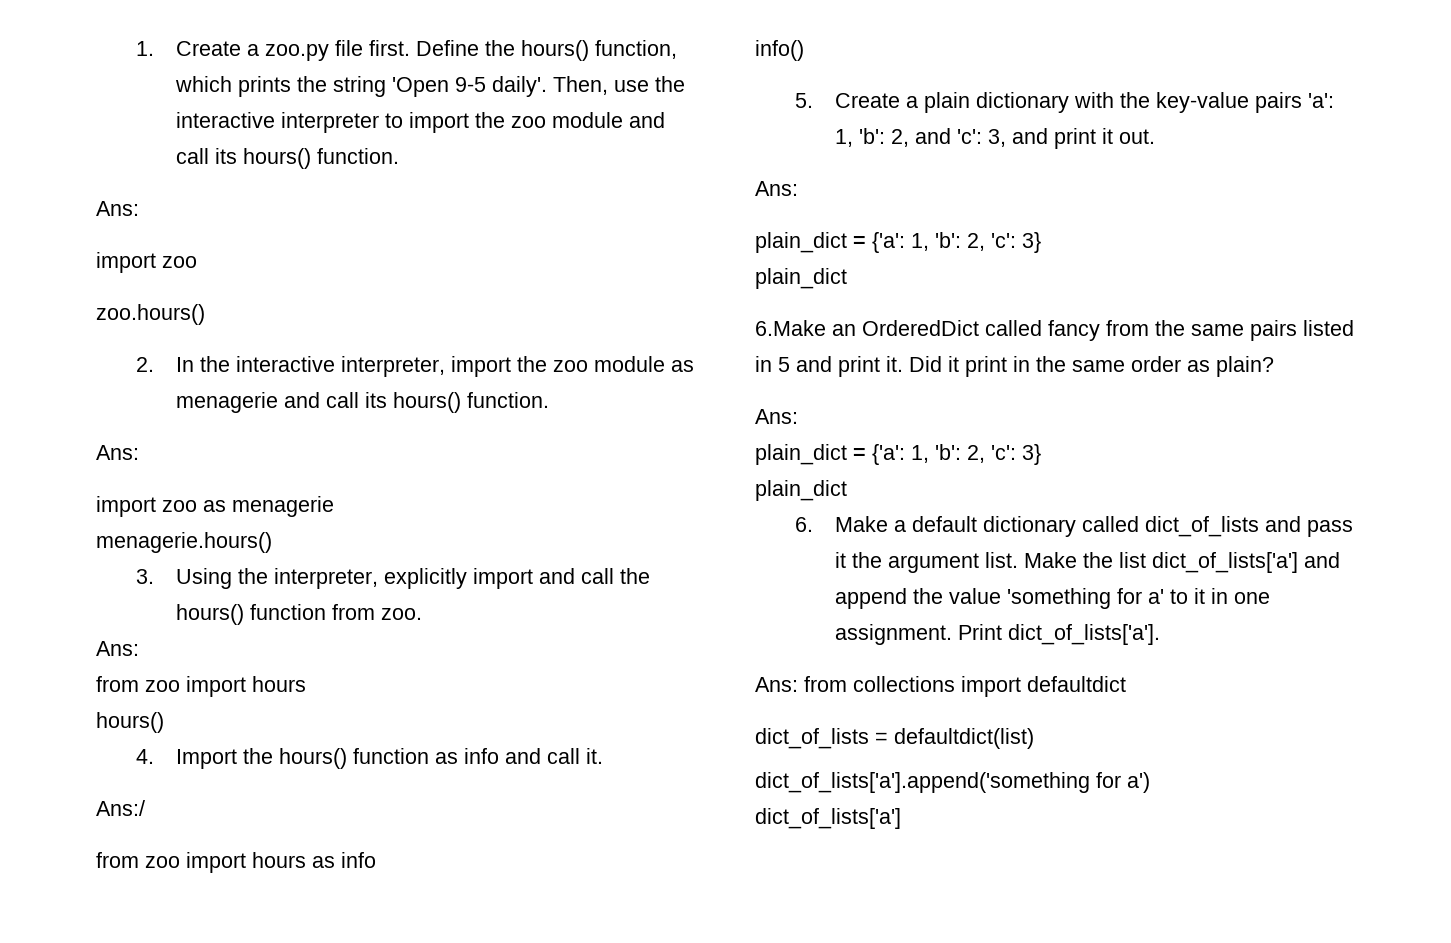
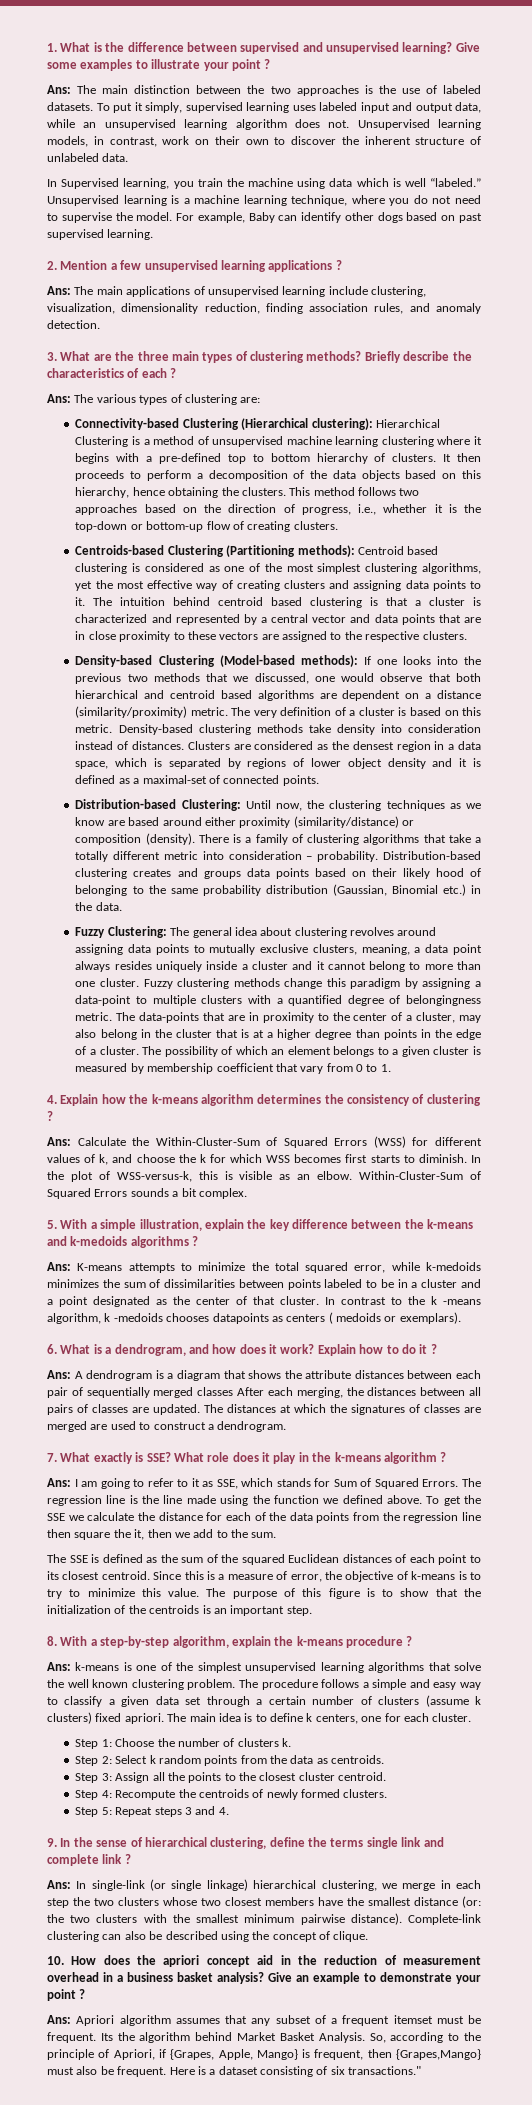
[136,40,678,61] [175,76,686,97] [176,112,666,133] [176,148,400,169] [96,201,139,216] [96,252,197,273] [96,304,205,325] [136,356,695,377] [176,392,550,413] [96,445,139,460] [96,496,334,517] [96,532,272,553] [136,568,651,589] [176,604,423,625] [96,641,139,656] [96,676,306,697] [96,712,164,733] [136,748,604,769] [96,800,145,816] [96,852,376,873] [755,40,804,61] [795,92,1335,113] [835,128,1156,149] [755,181,798,196] [755,232,1041,253] [755,268,847,289] [755,320,1354,341] [755,356,1274,377] [755,409,798,424] [755,444,1041,465] [755,480,847,501] [795,516,1354,537] [835,552,1341,573] [835,588,1271,609] [835,624,1161,645] [755,676,1126,697] [755,728,1034,749] [755,772,1150,793] [755,808,901,829] 1. Create a zoo.py file first. Define the hours() function, which prints the string 'Open 9-5 daily'. Then, use the interactive interpreter to import the zoo module and call its hours() function. // Ans: // import zoo // zoo.hours() // 2. In the interactive interpreter, import the zoo module as menagerie and call its hours() function. // Ans: // import zoo as menagerie // menagerie.hours() // 3. Using the interpreter, explicitly import and call the hours() function from zoo. // Ans: // from zoo import hours // hours() // 4. Import the hours() function as info and call it. // Ans:/ // from zoo import hours as info // info() // 5. Create a plain dictionary with the key-value pairs 'a': 1, 'b': 2, and 'c': 3, and print it out. // Ans: // plain_dict = {'a': 1, 'b': 2, 'c': 3} // plain_dict // 6.Make an OrderedDict called fancy from the same pairs listed in 5 and print it. Did it print in the same order as plain? // Ans: // plain_dict = {'a': 1, 'b': 2, 'c': 3} // plain_dict // 6. Make a default dictionary called dict_of_lists and pass it the argument list. Make the list dict_of_lists['a'] and append the value 'something for a' to it in one assignment. Print dict_of_lists['a']. // Ans: from collections import defaultdict // dict_of_lists = defaultdict(list) // dict_of_lists['a'].append('something for a') // dict_of_lists['a'] -> [47,42,480,54] [47,59,271,71] [47,85,481,96] [47,102,481,113] [47,119,481,130] [47,136,481,147] [47,153,129,162] [47,178,482,189] [47,195,482,206] [47,212,483,223] [47,229,154,240] [47,260,342,272] [47,286,426,297] [47,303,481,314] [47,320,100,329] [47,351,472,363] [47,368,177,378] [47,394,261,405] [75,418,440,430] [75,436,482,447] [75,453,481,464] [75,470,482,481] [75,487,420,498] [75,504,482,515] [75,521,338,532] [75,545,439,557] [75,563,481,574] [75,580,482,591] [75,597,482,608] [75,614,481,625] [75,631,467,642] [75,655,482,667] [75,673,482,684] [75,690,481,701] [75,706,481,718] [75,724,481,735] [75,741,481,752] [75,758,481,769] [75,775,319,786] [75,799,482,811] [75,816,415,828] [75,833,481,845] [75,851,481,862] [75,868,481,879] [75,884,481,896] [75,902,122,911] [75,926,437,938] [75,944,483,955] [75,961,481,972] [75,978,481,989] [75,995,481,1006] [75,1012,481,1023] [75,1029,481,1040] [75,1046,481,1057] [75,1063,391,1074] [47,1094,481,1106] [47,1111,53,1121] [47,1136,482,1148] [47,1154,481,1165] [47,1171,482,1182] [47,1188,247,1199] [47,1219,474,1231] [47,1236,199,1248] [47,1262,482,1273] [47,1279,482,1290] [47,1296,481,1307] [47,1312,461,1324] [47,1344,437,1356] [47,1370,481,1381] [47,1387,481,1398] [47,1404,481,1415] [47,1421,287,1432] [47,1452,447,1464] [47,1478,481,1489] [47,1495,481,1506] [47,1512,482,1523] [47,1529,277,1540] [47,1554,482,1565] [47,1571,481,1582] [47,1588,481,1599] [47,1605,312,1616] [47,1636,413,1648] [47,1662,481,1673] [47,1679,481,1690] [47,1695,481,1707] [47,1712,472,1724] [75,1738,292,1749] [75,1755,385,1766] [75,1772,387,1783] [75,1789,388,1800] [75,1806,229,1817] [47,1837,444,1849] [47,1854,131,1866] [47,1879,482,1891] [47,1896,481,1908] [47,1913,482,1925] [47,1931,369,1942] [47,1955,482,1967] [47,1972,481,1984] [47,1989,86,2001] [47,2015,481,2026] [47,2032,481,2043] [47,2049,482,2060] [47,2066,422,2077] 1. What is the difference between supervised and unsupervised learning? Give some examples to illustrate your point ? // Ans: The main distinction between the two approaches is the use of labeled datasets. To put it simply, supervised learning uses labeled input and output data, while an unsupervised learning algorithm does not. Unsupervised learning models, in contrast, work on their own to discover the inherent structure of unlabeled data. // In Supervised learning, you train the machine using data which is well “labeled.” Unsupervised learning is a machine learning technique, where you do not need to supervise the model. For example, Baby can identify other dogs based on past supervised learning. // 2. Mention a few unsupervised learning applications ? // Ans: The main applications of unsupervised learning include clustering, visualization, dimensionality reduction, finding association rules, and anomaly detection. // 3. What are the three main types of clustering methods? Briefly describe the characteristics of each ? // Ans: The various types of clustering are: // Connectivity-based Clustering (Hierarchical clustering): Hierarchical Clustering is a method of unsupervised machine learning clustering where it begins with a pre-defined top to bottom hierarchy of clusters. It then proceeds to perform a decomposition of the data objects based on this hierarchy, hence obtaining the clusters. This method follows two approaches based on the direction of progress, i.e., whether it is the top-down or bottom-up flow of creating clusters. // Centroids-based Clustering (Partitioning methods): Centroid based clustering is considered as one of the most simplest clustering algorithms, yet the most effective way of creating clusters and assigning data points to it. The intuition behind centroid based clustering is that a cluster is characterized and represented by a central vector and data points that are in close proximity to these vectors are assigned to the respective clusters. // Density-based Clustering (Model-based methods): If one looks into the previous two methods that we discussed, one would observe that both hierarchical and centroid based algorithms are dependent on a distance (similarity/proximity) metric. The very definition of a cluster is based on this metric. Density-based clustering methods take density into consideration instead of distances. Clusters are considered as the densest region in a data space, which is separated by regions of lower object density and it is defined as a maximal-set of connected points. // Distribution-based Clustering: Until now, the clustering techniques as we know are based around either proximity (similarity/distance) or composition (density). There is a family of clustering algorithms that take a totally different metric into consideration – probability. Distribution-based clustering creates and groups data points based on their likely hood of belonging to the same probability distribution (Gaussian, Binomial etc.) in the data. // Fuzzy Clustering: The general idea about clustering revolves around assigning data points to mutually exclusive clusters, meaning, a data point always resides uniquely inside a cluster and it cannot belong to more than one cluster. Fuzzy clustering methods change this paradigm by assigning a data-point to multiple clusters with a quantified degree of belongingness metric. The data-points that are in proximity to the center of a cluster, may also belong in the cluster that is at a higher degree than points in the edge of a cluster. The possibility of which an element belongs to a given cluster is measured by membership coefficient that vary from 0 to 1. // 4. Explain how the k-means algorithm determines the consistency of clustering ? // Ans: Calculate the Within-Cluster-Sum of Squared Errors (WSS) for different values of k, and choose the k for which WSS becomes first starts to diminish. In the plot of WSS-versus-k, this is visible as an elbow. Within-Cluster-Sum of Squared Errors sounds a bit complex. // 5. With a simple illustration, explain the key difference between the k-means and k-medoids algorithms ? // Ans: K-means attempts to minimize the total squared error, while k-medoids minimizes the sum of dissimilarities between points labeled to be in a cluster and a point designated as the center of that cluster. In contrast to the k -means algorithm, k -medoids chooses datapoints as centers ( medoids or exemplars). // 6. What is a dendrogram, and how does it work? Explain how to do it ? // Ans: A dendrogram is a diagram that shows the attribute distances between each pair of sequentially merged classes After each merging, the distances between all pairs of classes are updated. The distances at which the signatures of classes are merged are used to construct a dendrogram. // 7. What exactly is SSE? What role does it play in the k-means algorithm ? // Ans: I am going to refer to it as SSE, which stands for Sum of Squared Errors. The regression line is the line made using the function we defined above. To get the SSE we calculate the distance for each of the data points from the regression line then square the it, then we add to the sum. // The SSE is defined as the sum of the squared Euclidean distances of each point to its closest centroid. Since this is a measure of error, the objective of k-means is to try to minimize this value. The purpose of this figure is to show that the initialization of the centroids is an important step. // 8. With a step-by-step algorithm, explain the k-means procedure ? // Ans: k-means is one of the simplest unsupervised learning algorithms that solve the well known clustering problem. The procedure follows a simple and easy way to classify a given data set through a certain number of clusters (assume k clusters) fixed apriori. The main idea is to define k centers, one for each cluster. // Step 1: Choose the number of clusters k. // Step 2: Select k random points from the data as centroids. // Step 3: Assign all the points to the closest cluster centroid. // Step 4: Recompute the centroids of newly formed clusters. // Step 5: Repeat steps 3 and 4. // 9. In the sense of hierarchical clustering, define the terms single link and complete link ? // Ans: In single-link (or single linkage) hierarchical clustering, we merge in each step the two clusters whose two closest members have the smallest distance (or: the two clusters with the smallest minimum pairwise distance). Complete-link clustering can also be described using the concept of clique. // 10. How does the apriori concept aid in the reduction of measurement overhead in a business basket analysis? Give an example to demonstrate your point ? // Ans: Apriori algorithm assumes that any subset of a frequent itemset must be frequent. Its the algorithm behind Market Basket Analysis. So, according to the principle of Apriori, if {Grapes, Apple, Mango} is frequent, then {Grapes,Mango} must also be frequent. Here is a dataset consisting of six transactions."

